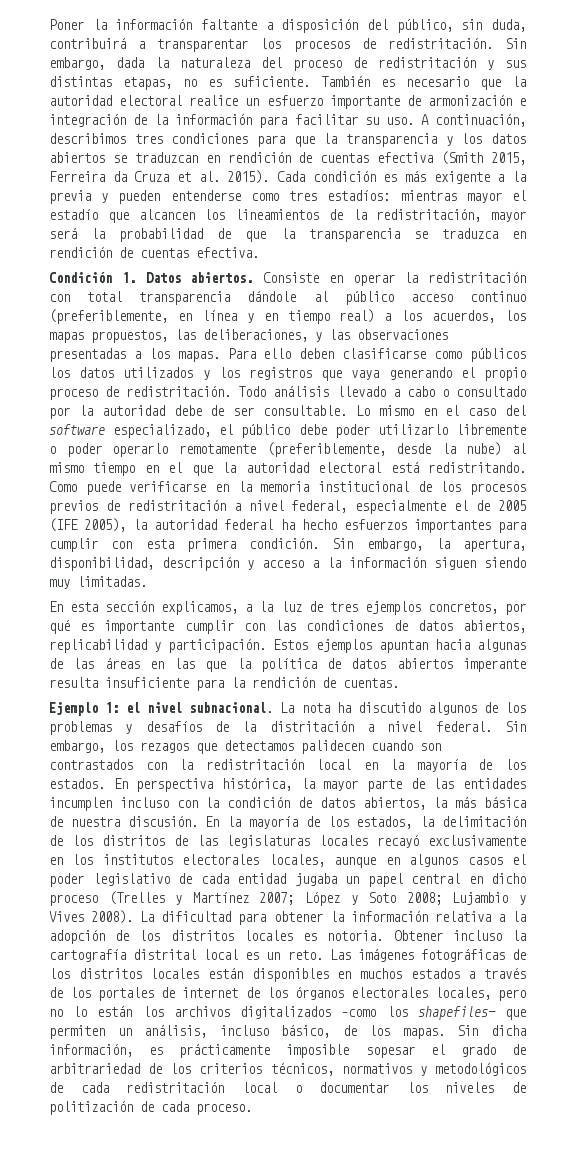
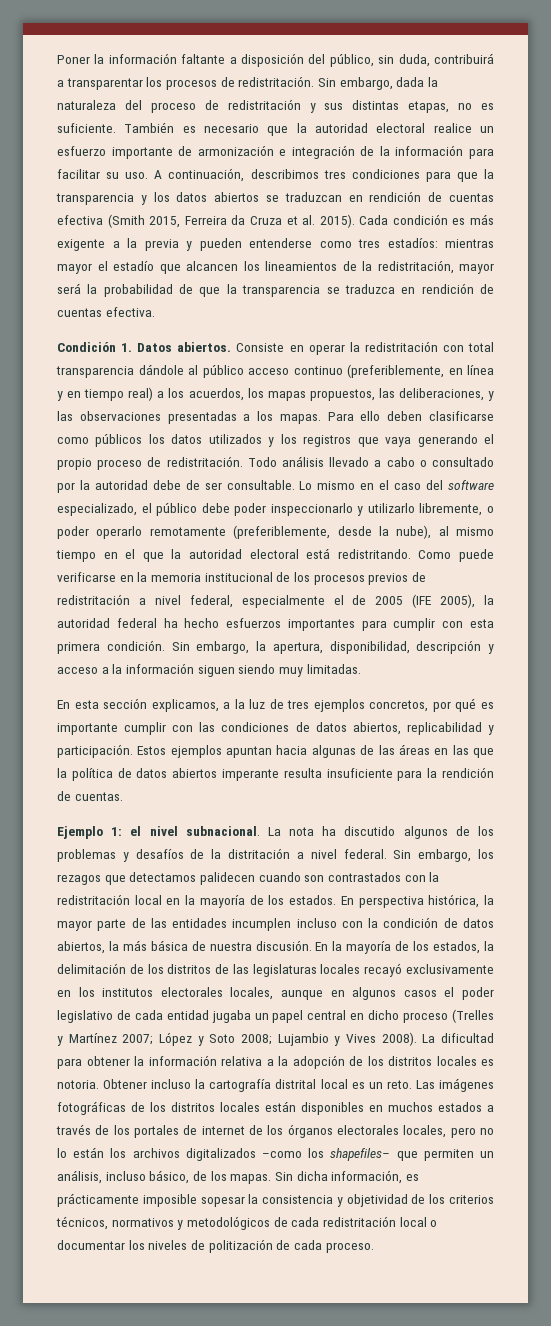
[377,424,526,435] utilizarlo libremente -> [270,503,483,516] inspeccionarlo y utilizarlo libremente,
[466,442,502,456] nube) -> [396,525,432,539] nube),
[430,1044,527,1057] [49,1063,140,1074] el grado de arbitrariedad -> [248,1194,408,1207] la consistencia y objetividad

